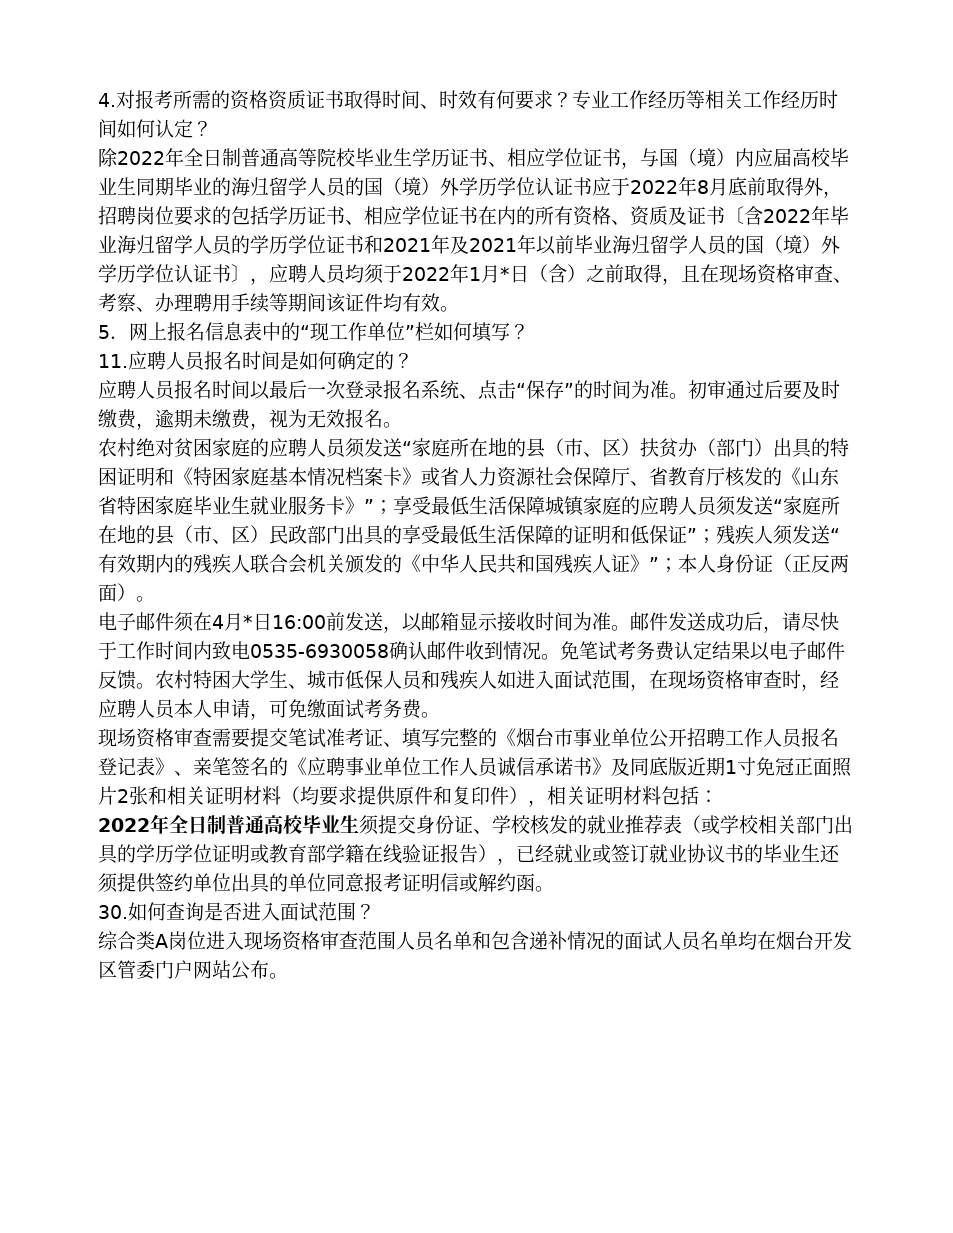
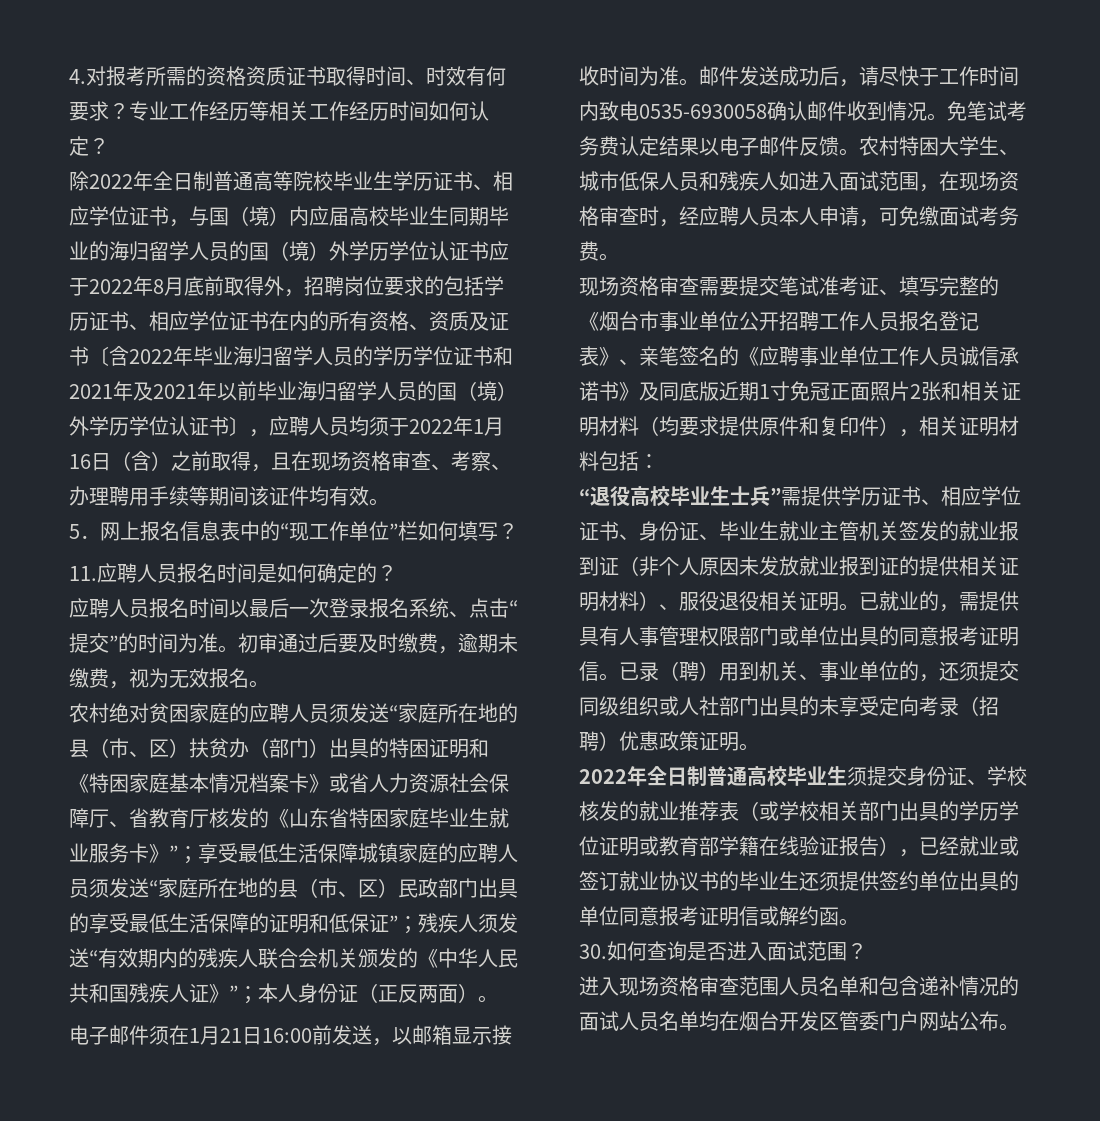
[500,267,510,281] * -> [69,454,91,469] 16
[526,380,564,399] 保存 -> [69,633,109,653] 提交
[212,613,253,631] 4月* -> [189,1026,242,1045] 1月21
(718, 796) none -> [579,486,1021,506] [579,521,1019,541] [579,556,1019,576] [579,591,1019,612] [579,626,1019,646] [579,661,1019,682] [579,696,999,717] [579,731,759,751] // “退役高校毕业生士兵”需提供学历证书、相应学位证书、身份证、毕业生就业主管机关签发的就业报到证（非个人原因未发放就业报到证的提供相关证明材料）、服役退役相关证明。已就业的，需提供具有人事管理权限部门或单位出具的同意报考证明信。已录（聘）用到机关、事业单位的，还须提交同级组织或人社部门出具的未享受定向考录（招聘）优惠政策证明。
[98,931,206,950] 综合类A岗位 -> (867, 951) none

